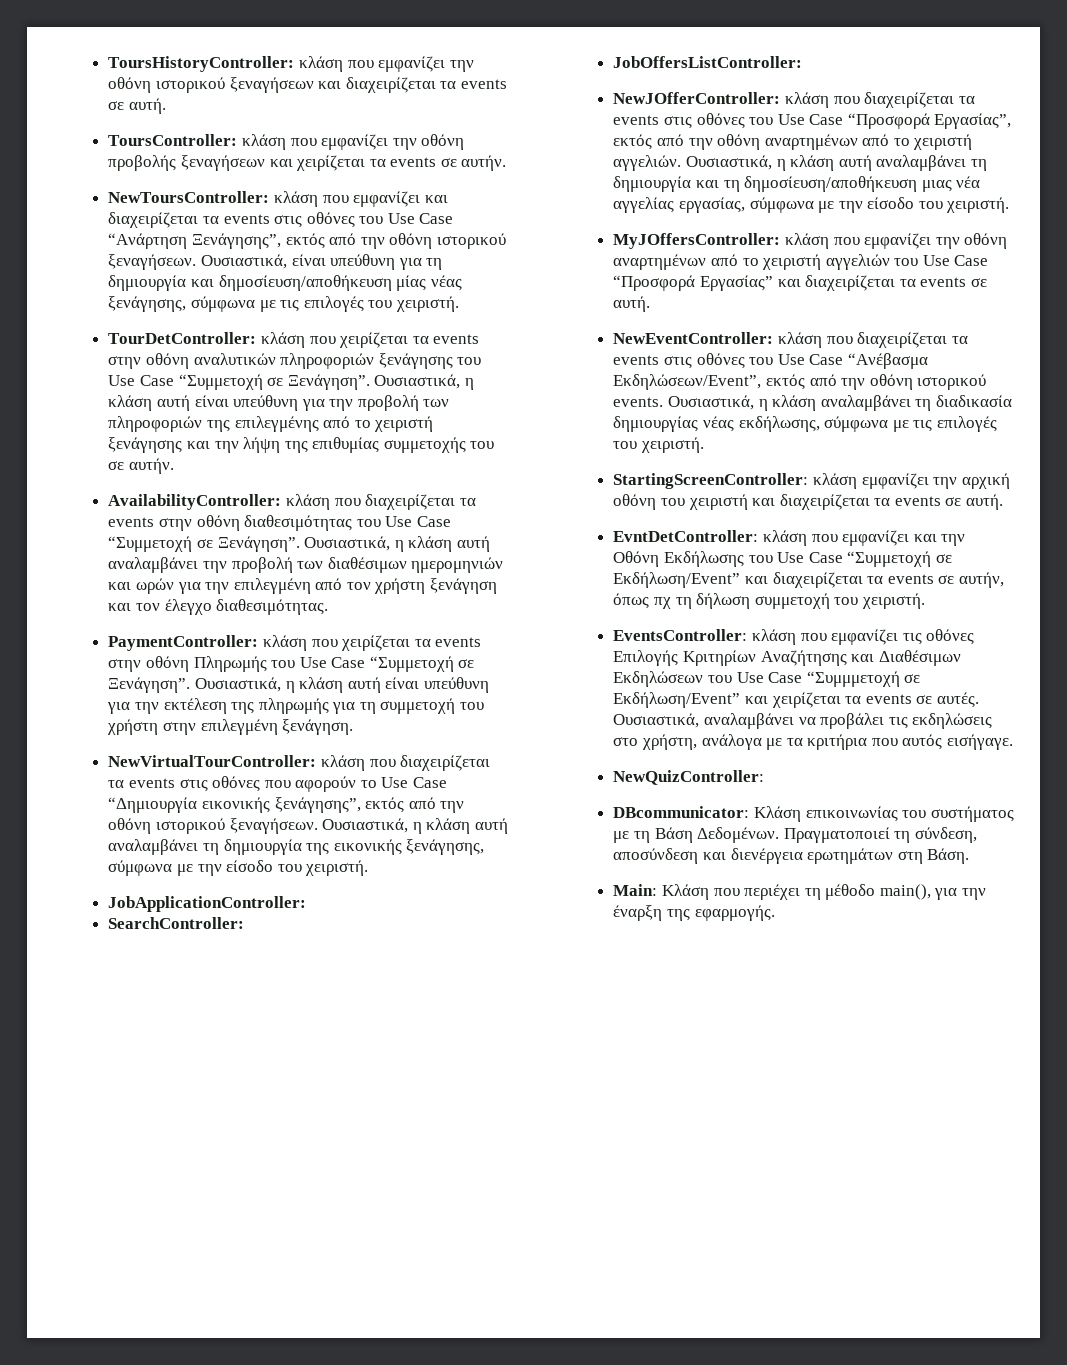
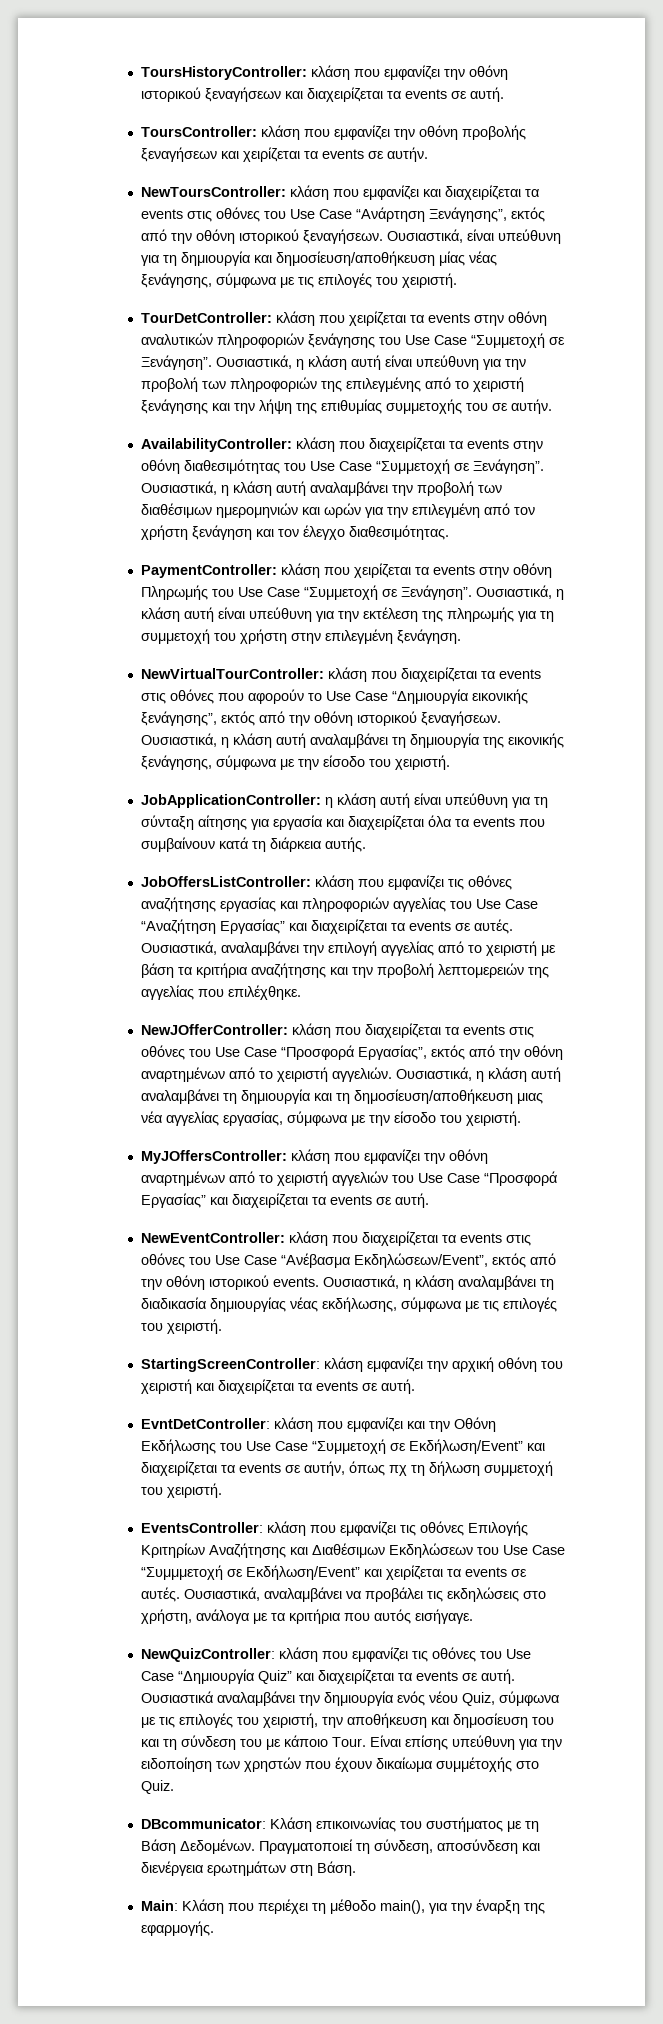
[108,917,245,929] [613,56,803,68] // SearchController: // JobOffersListController: -> [325,793,549,808] [141,815,546,830] [141,837,367,852] [141,875,513,890] [141,897,539,912] [141,919,514,934] [141,941,557,956] [141,963,550,978] [141,985,302,1000] η κλάση αυτή είναι υπεύθυνη για τη σύνταξη αίτησης για εργασία και διαχειρίζεται όλα τα events που συμβαίνουν κατά τη διάρκεια αυτής. // JobOffersListController: κλάση που εμφανίζει τις οθόνες αναζήτησης εργασίας και πληροφοριών αγγελίας του Use Case “Αναζήτηση Εργασίας” και διαχειρίζεται τα events σε αυτές. Ουσιαστικά, αναλαμβάνει την επιλογή αγγελίας από το χειριστή με βάση τα κριτήρια αναζήτησης και την προβολή λεπτομερειών της αγγελίας που επιλέχθηκε.
(765, 777) none -> [279,1647,532,1662] [141,1669,516,1684] [141,1691,560,1706] [141,1713,555,1728] [141,1735,563,1750] [141,1757,540,1772] [141,1780,175,1794] κλάση που εμφανίζει τις οθόνες του Use Case “Δημιουργία Quiz” και διαχειρίζεται τα events σε αυτή. Ουσιαστικά αναλαμβάνει την δημιουργία ενός νέου Quiz, σύμφωνα με τις επιλογές του χειριστή, την αποθήκευση και δημοσίευση του και τη σύνδεση του με κάποιο Tour. Είναι επίσης υπεύθυνη για την ειδοποίηση των χρηστών που έχουν δικαίωμα συμμέτοχής στο Quiz.

